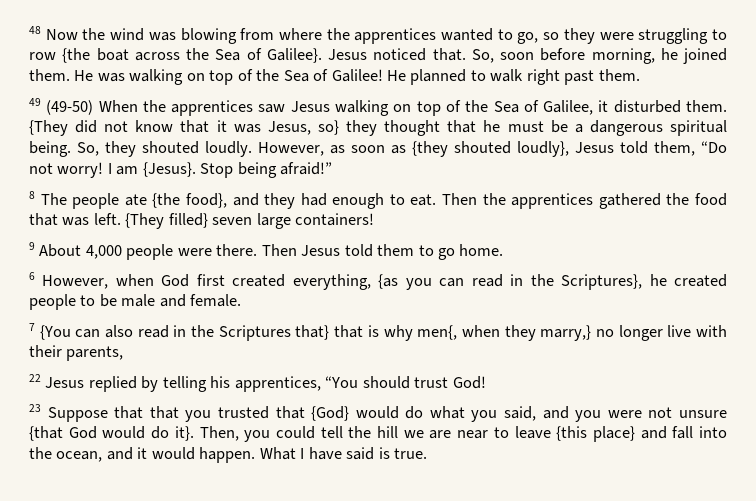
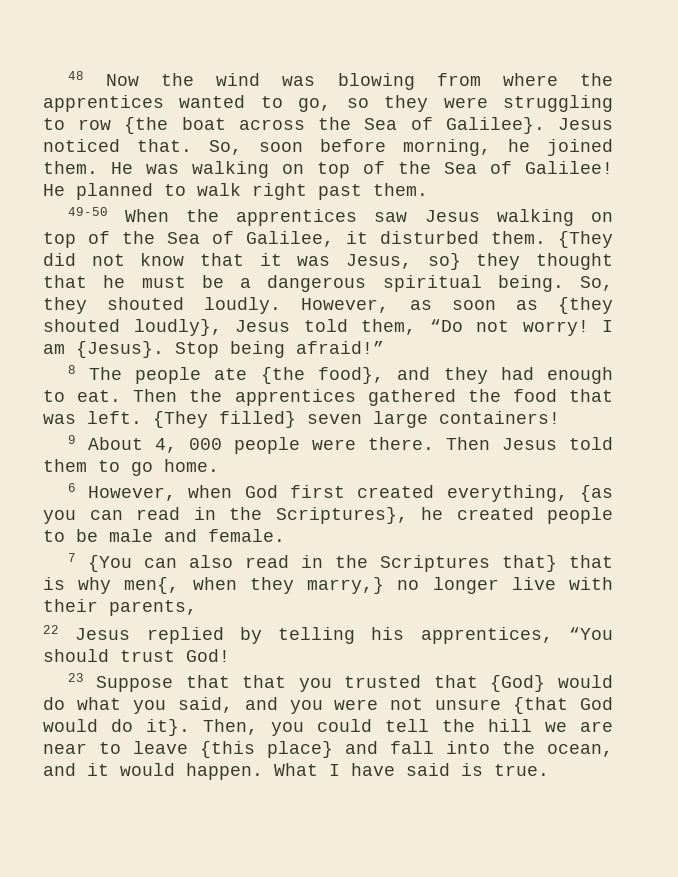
[29,98,94,115] 49 (49-50) -> [67,207,108,216] 49-50
[85,245,122,259] 4,000 -> [154,438,222,453] 4, 000

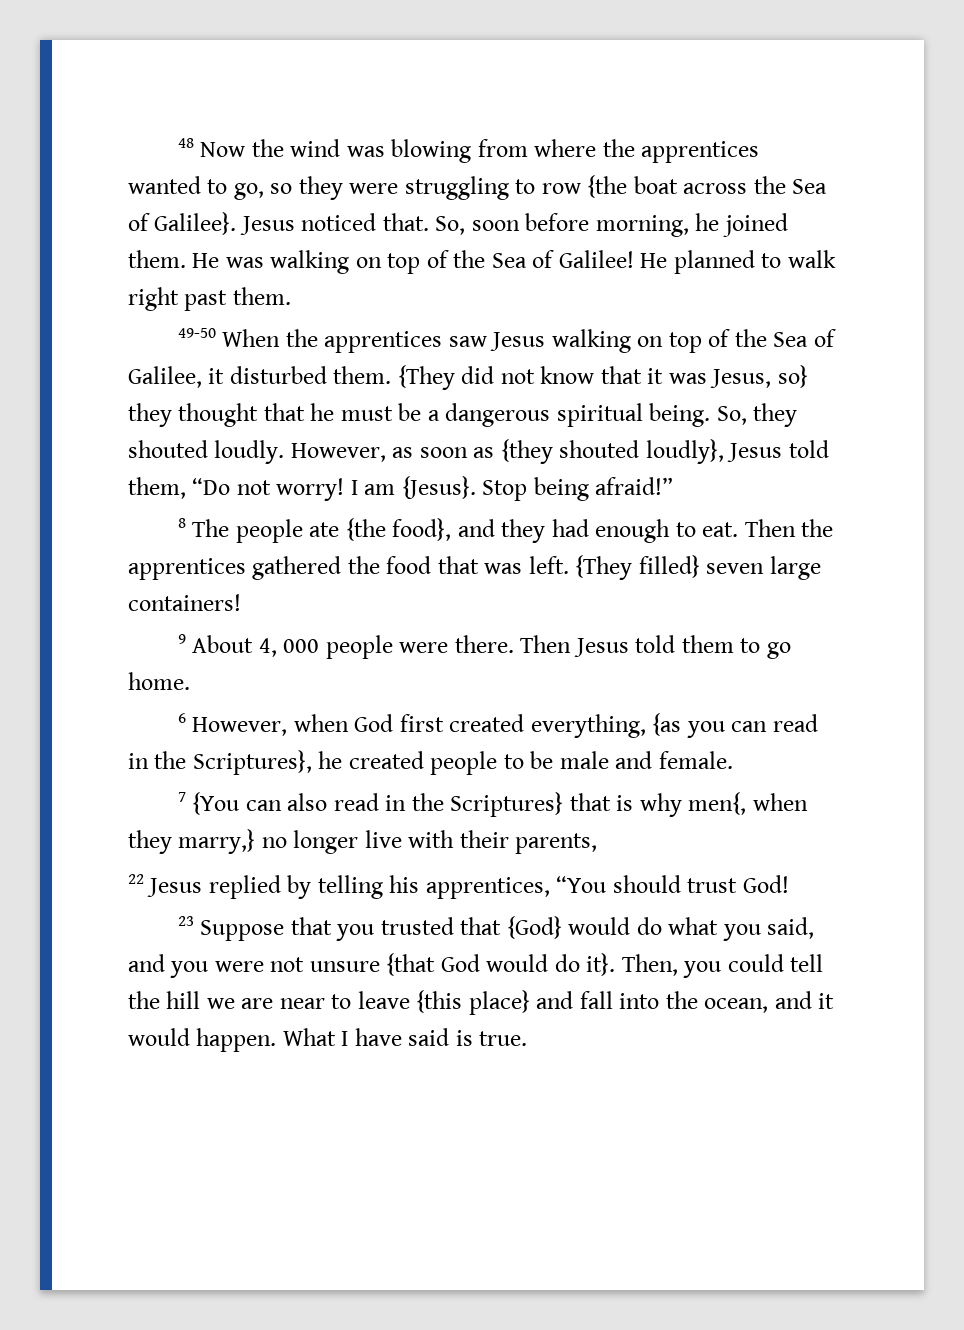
[379,555,557,572] Scriptures that} -> [450,792,564,817] Scriptures}
[242,675,287,688] that -> (332, 926) none

